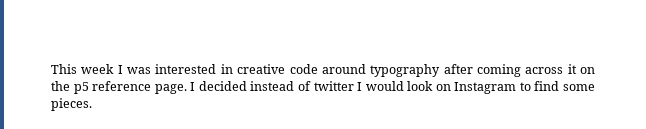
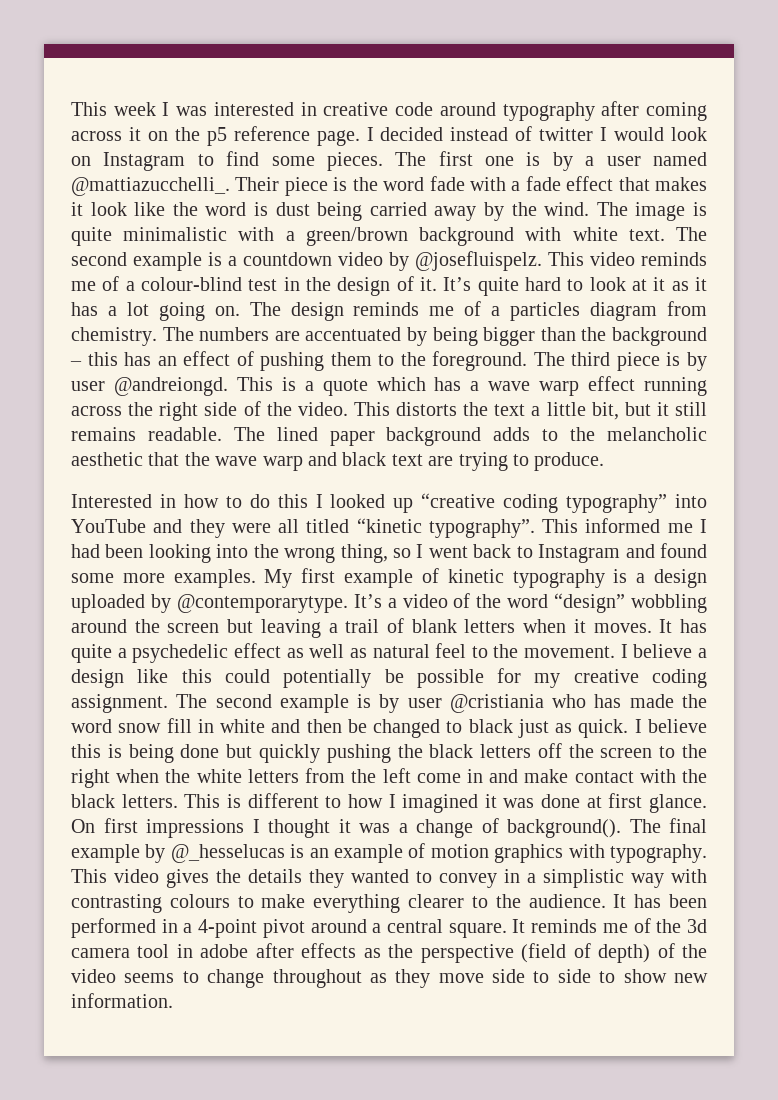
(92, 104) none -> [395,151,707,171] [71,176,707,196] [71,202,708,221] [71,227,707,246] [71,251,707,271] [71,276,708,296] [71,301,707,321] [71,327,708,346] [70,351,707,371] [71,376,708,396] [71,401,707,421] [71,427,708,446] [71,452,605,471] [71,493,708,513] [71,518,707,538] [71,543,708,563] [71,568,708,588] [71,593,707,613] [71,618,707,638] [71,643,707,663] [71,668,707,688] [71,694,707,713] [71,718,707,738] [71,743,708,763] [71,768,707,788] [71,793,707,813] [71,818,707,838] [71,843,707,863] [71,869,707,888] [71,894,708,913] [71,918,707,938] [71,943,707,963] [71,969,708,988] [71,993,173,1008] The first one is by a user named @mattiazucchelli_. Their piece is the word fade with a fade effect that makes it look like the word is dust being carried away by the wind. The image is quite minimalistic with a green/brown background with white text. The second example is a countdown video by @josefluispelz. This video reminds me of a colour-blind test in the design of it. It’s quite hard to look at it as it has a lot going on. The design reminds me of a particles diagram from chemistry. The numbers are accentuated by being bigger than the background – this has an effect of pushing them to the foreground. The third piece is by user @andreiongd. This is a quote which has a wave warp effect running across the right side of the video. This distorts the text a little bit, but it still remains readable. The lined paper background adds to the melancholic aesthetic that the wave warp and black text are trying to produce. // Interested in how to do this I looked up “creative coding typography” into YouTube and they were all titled “kinetic typography”. This informed me I had been looking into the wrong thing, so I went back to Instagram and found some more examples. My first example of kinetic typography is a design uploaded by @contemporarytype. It’s a video of the word “design” wobbling around the screen but leaving a trail of blank letters when it moves. It has quite a psychedelic effect as well as natural feel to the movement. I believe a design like this could potentially be possible for my creative coding assignment. The second example is by user @cristiania who has made the word snow fill in white and then be changed to black just as quick. I believe this is being done but quickly pushing the black letters off the screen to the right when the white letters from the left come in and make contact with the black letters. This is different to how I imagined it was done at first glance. On first impressions I thought it was a change of background(). The final example by @_hesselucas is an example of motion graphics with typography. This video gives the details they wanted to convey in a simplistic way with contrasting colours to make everything clearer to the audience. It has been performed in a 4-point pivot around a central square. It reminds me of the 3d camera tool in adobe after effects as the perspective (field of depth) of the video seems to change throughout as they move side to side to show new information.

